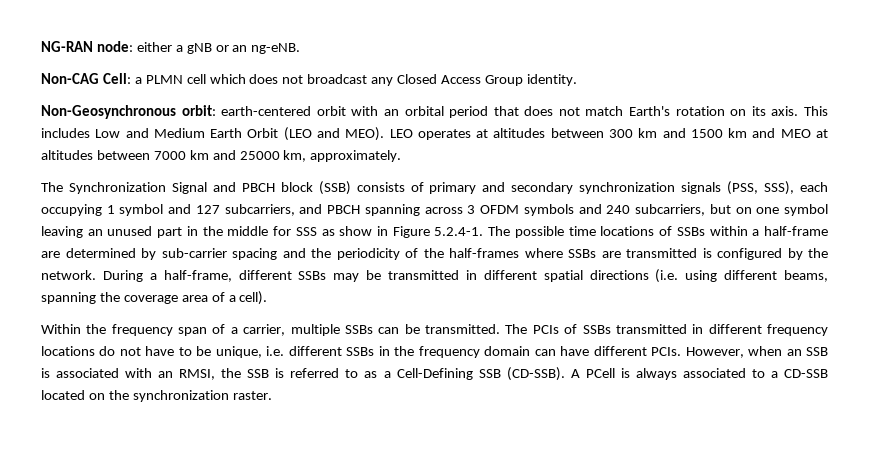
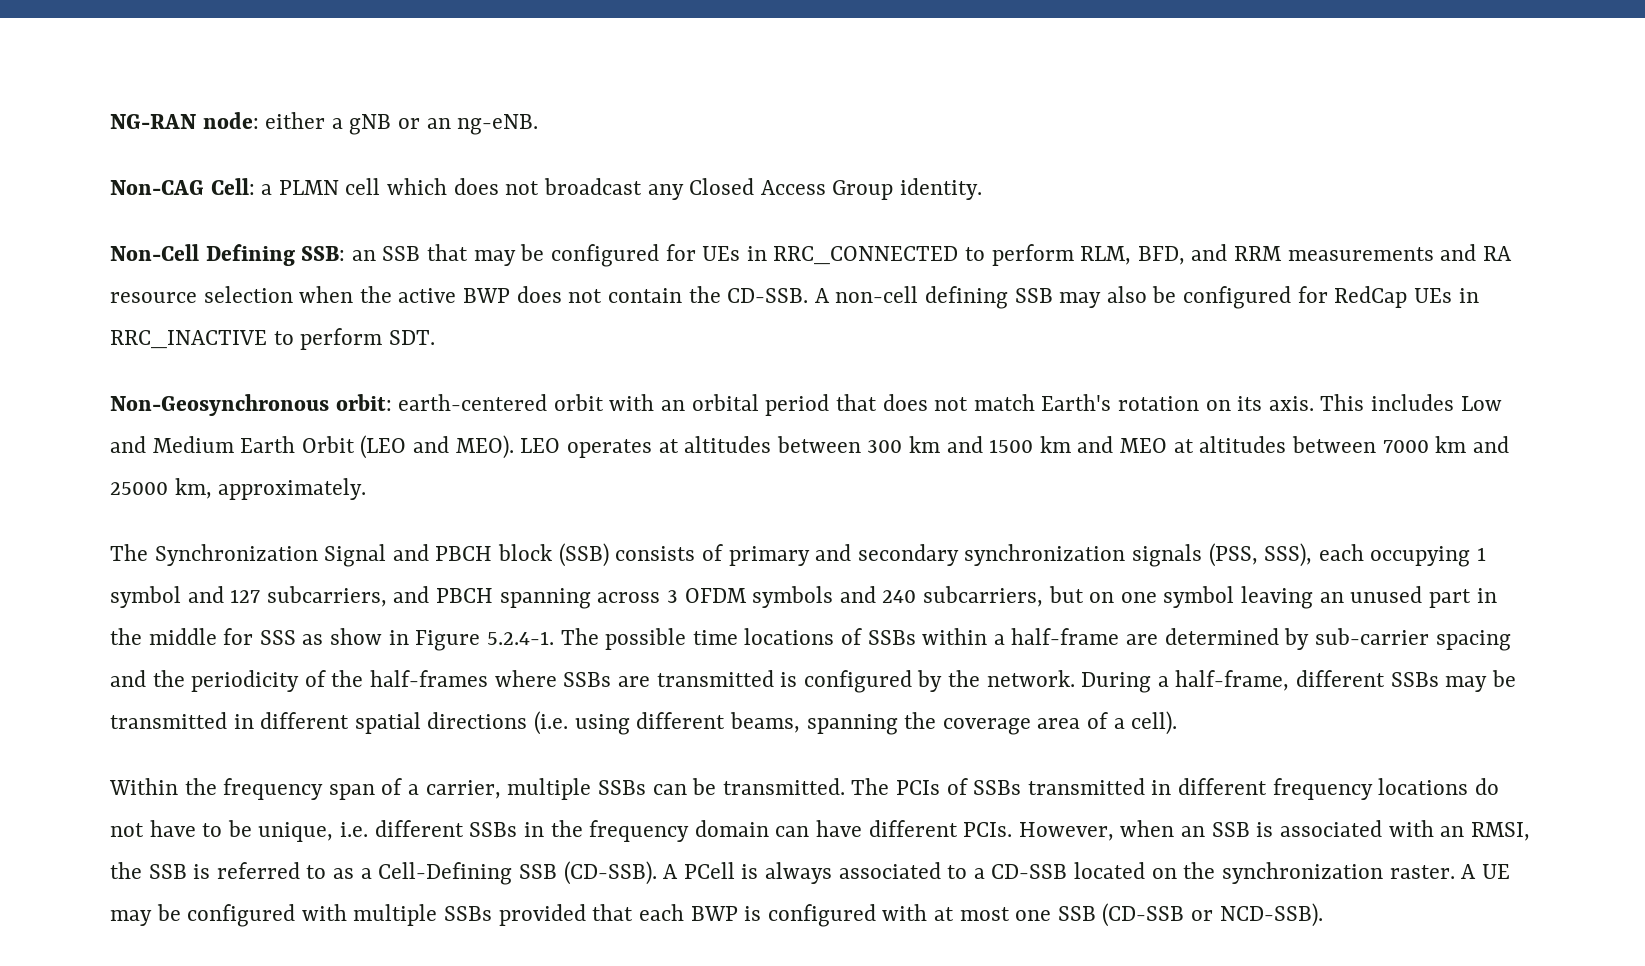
(577, 80) none -> [110,244,1512,267] [110,286,1479,309] [110,328,435,350] // Non-Cell Defining SSB: an SSB that may be configured for UEs in RRC_CONNECTED to perform RLM, BFD, and RRM measurements and RA resource selection when the active BWP does not contain the CD-SSB. A non-cell defining SSB may also be configured for RedCap UEs in RRC_INACTIVE to perform SDT.
(272, 395) none -> [1461,864,1510,879] [110,903,1323,927] A UE may be configured with multiple SSBs provided that each BWP is configured with at most one SSB (CD-SSB or NCD-SSB).

